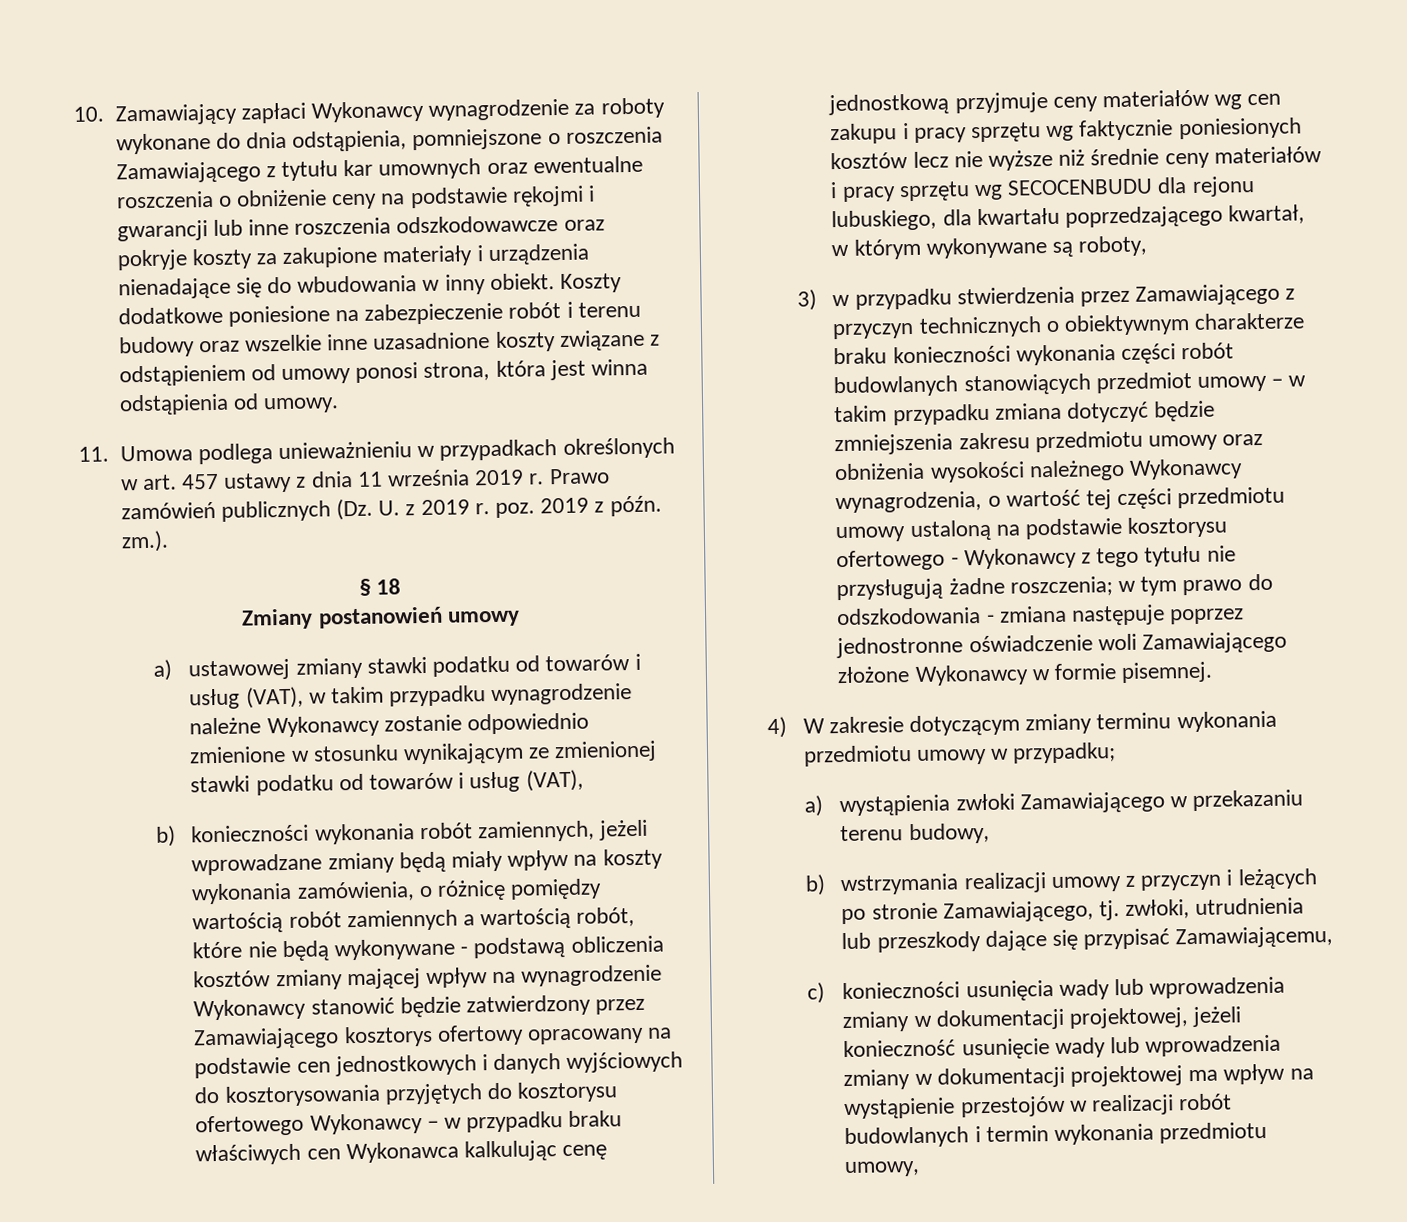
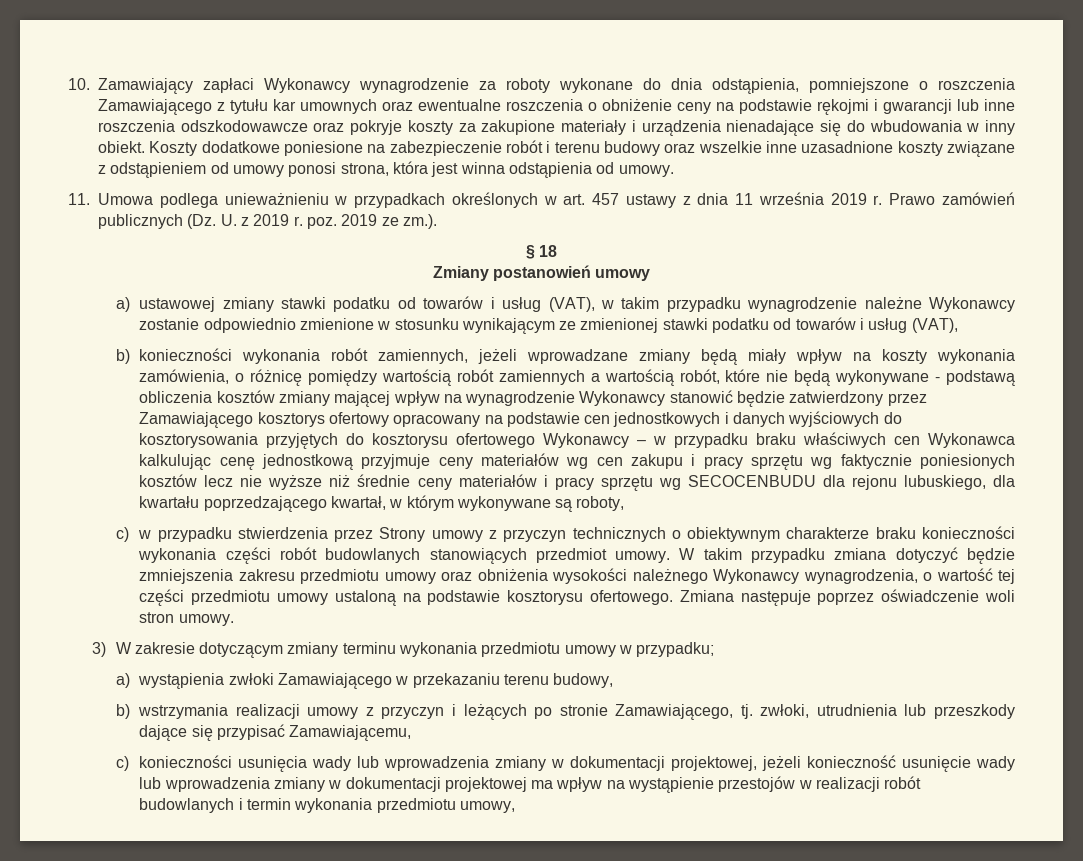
[594,495,662,517] z późn. -> [381,217,399,226] ze
[796,289,817,311] 3) -> [115,527,129,542] c)
[1135,283,1281,306] Zamawiającego -> [379,527,483,542] Strony umowy
[1196,375,1307,392] umowy – w -> [615,548,696,563] umowy. W
[836,545,1236,572] [836,573,1273,601] [836,605,1067,626] ofertowego - Wykonawcy z tego tytułu nie przysługują żadne roszczenia; w tym prawo do odszkodowania - zmiana -> [589,590,734,605] ofertowego. Zmiana
[836,636,964,659] jednostronne -> (875, 598) none
[1141,631,1287,654] [837,661,1214,686] [766,716,787,739] Zamawiającego złożone Wykonawcy w formie pisemnej. // 4) -> [139,612,234,626] [91,642,106,657] stron umowy. // 3)

